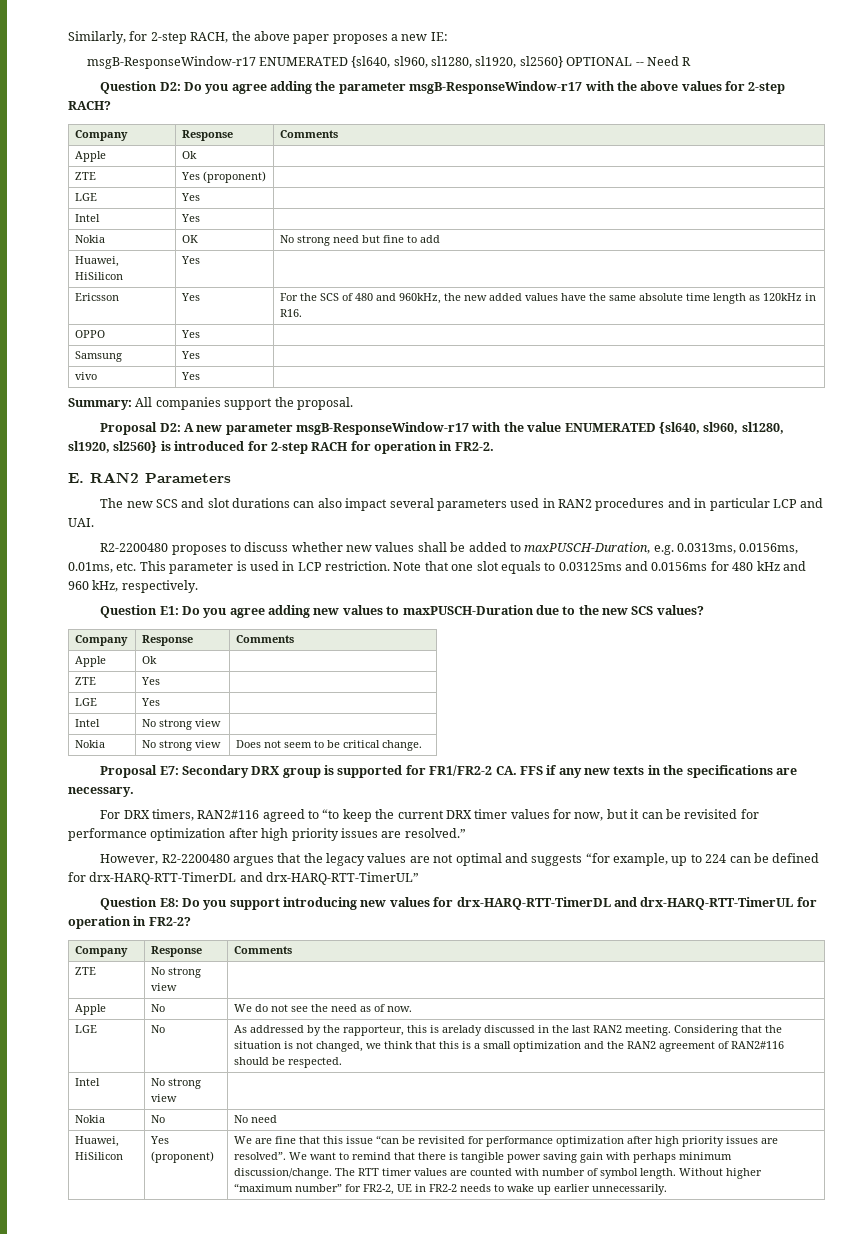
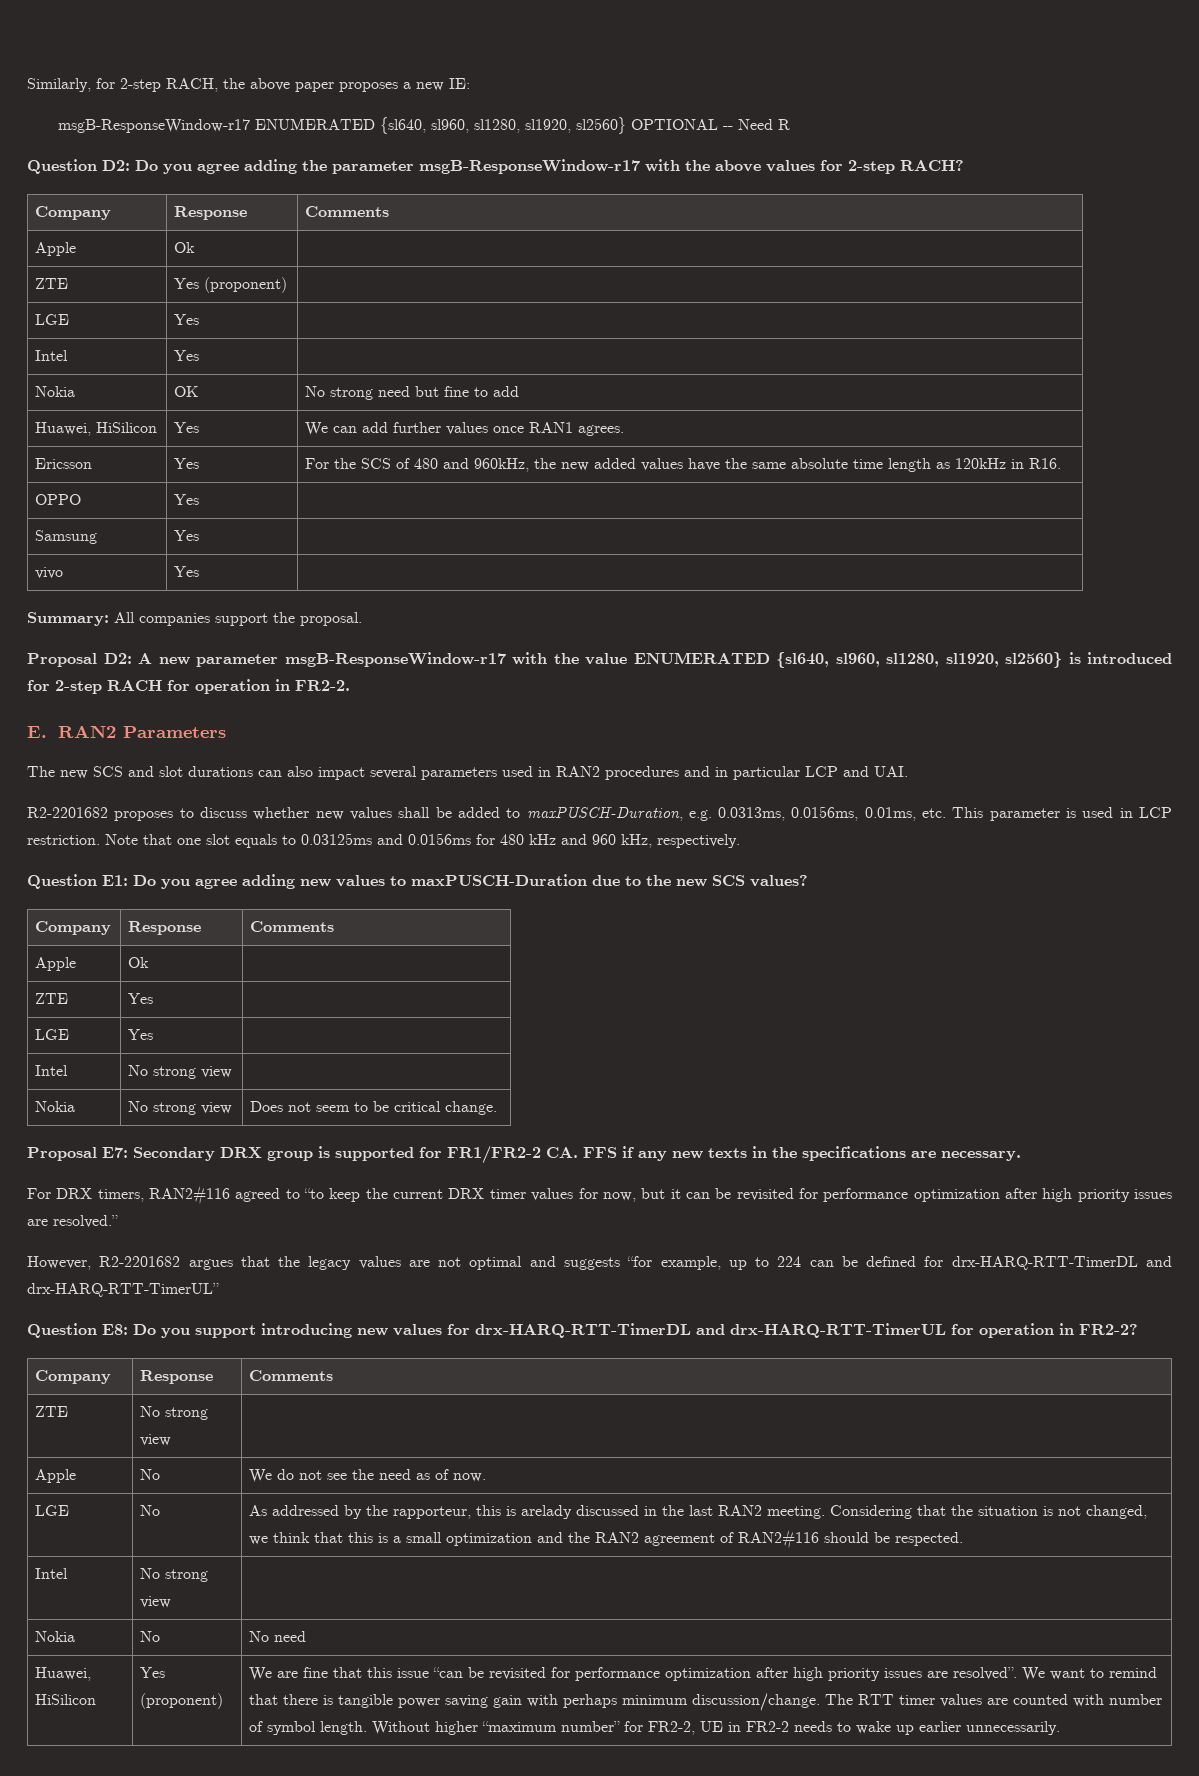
(201, 260) none -> [305,422,625,436] We can add further values once RAN1 agrees.
[100,543,169,552] R2-2200480 -> [27,807,108,818] R2-2201682
[161,854,230,863] R2-2200480 -> [99,1256,181,1267] R2-2201682

